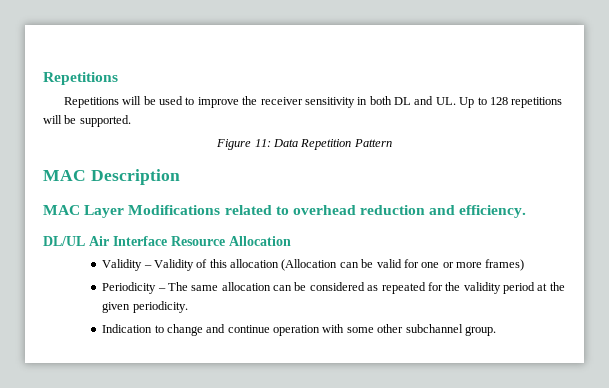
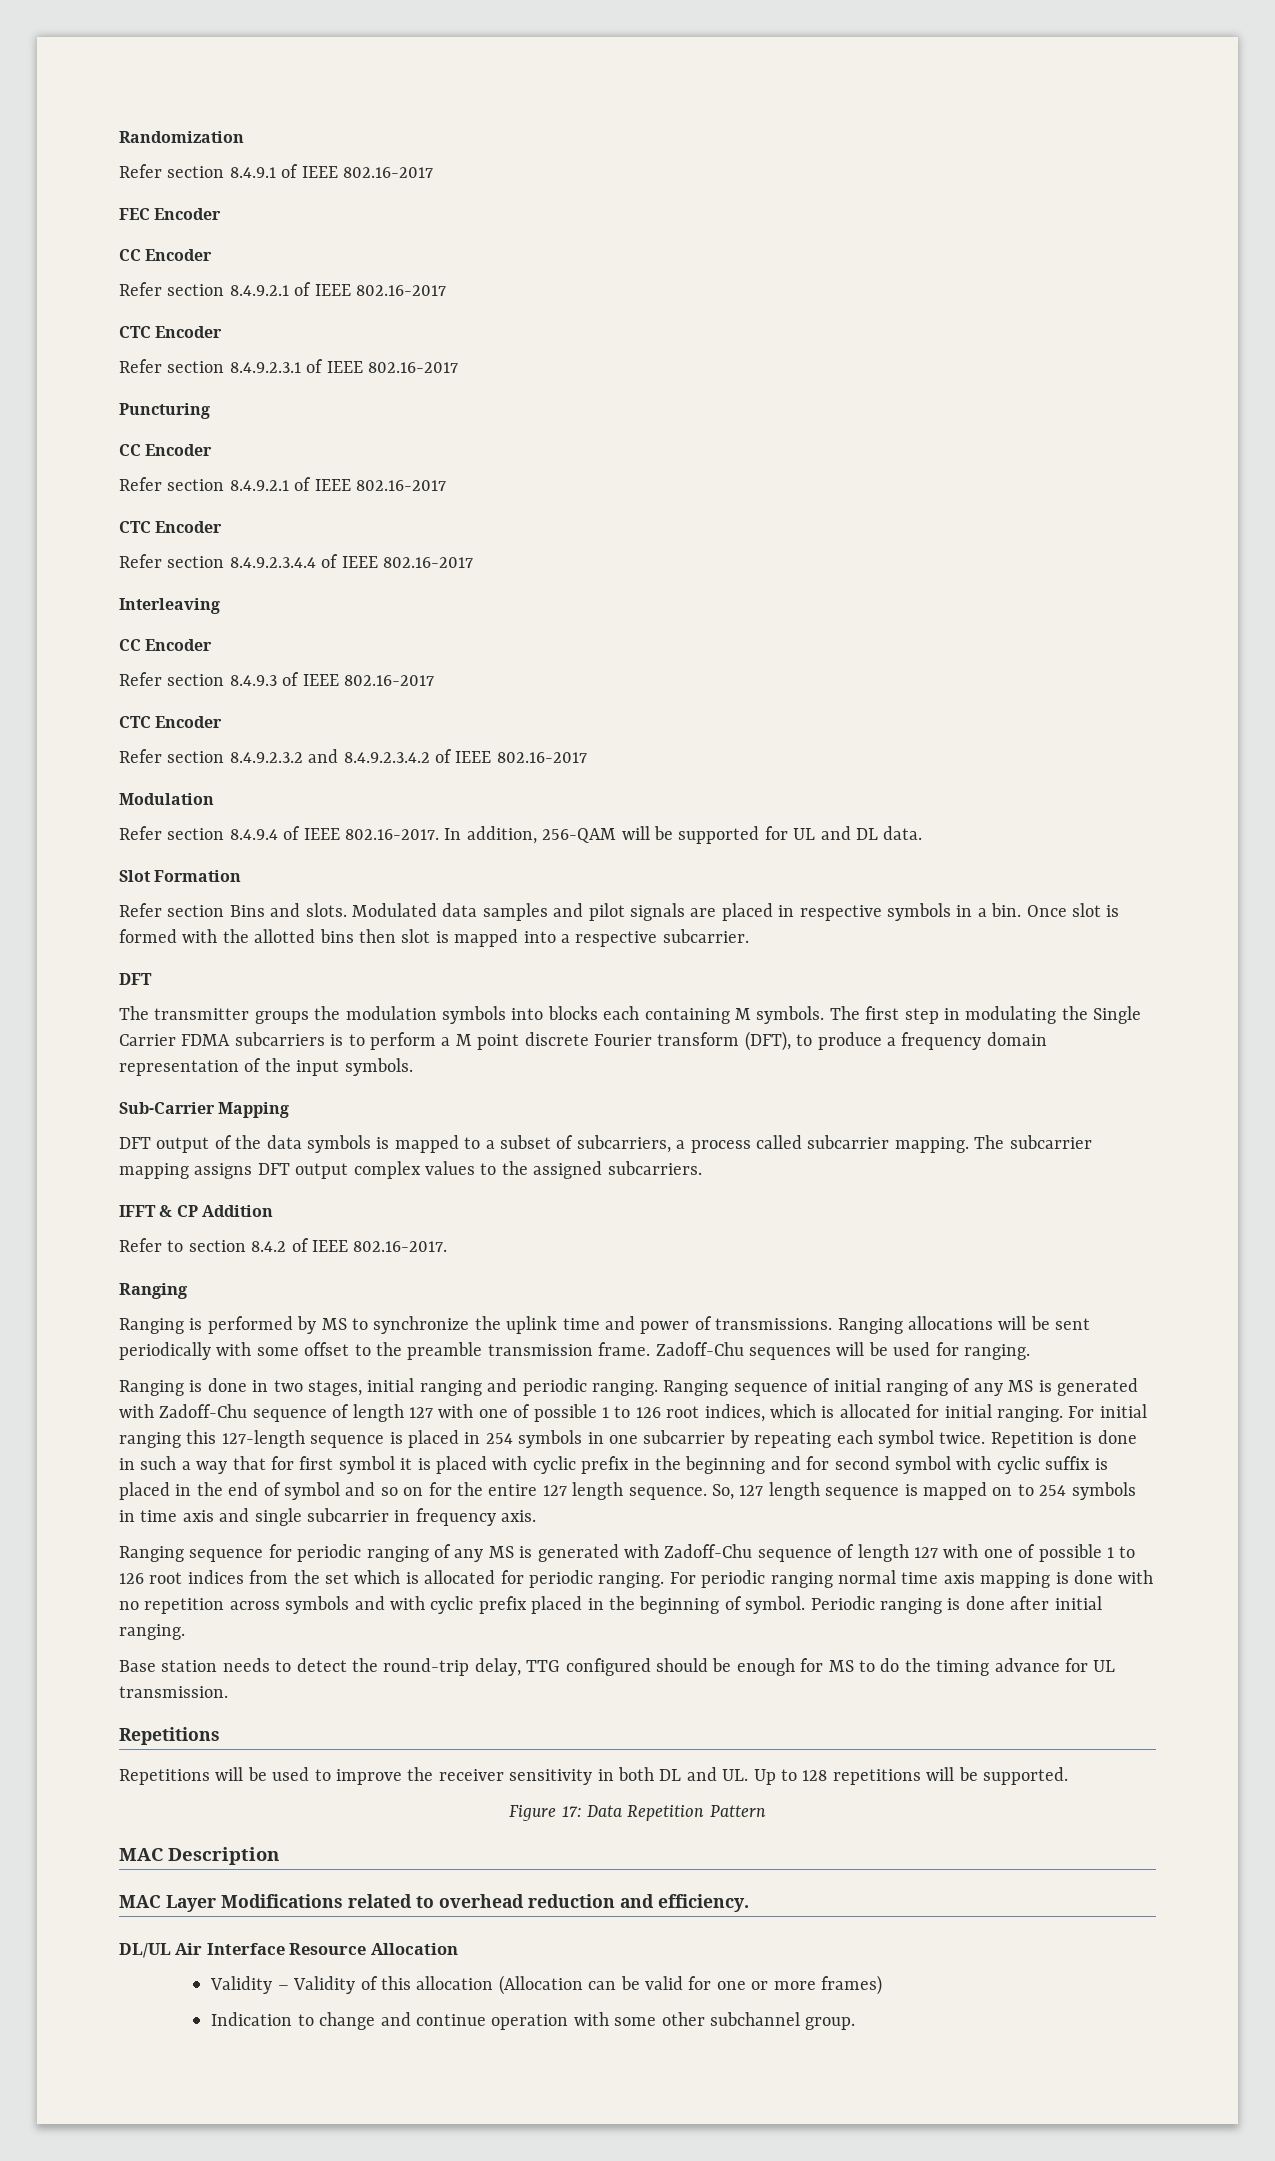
(43, 78) none -> [119,131,244,143] [119,164,433,178] [119,208,222,220] [119,249,213,261] [119,282,446,296] [119,326,223,338] [119,359,458,373] [119,403,210,419] [119,444,213,456] [119,477,446,491] [119,521,223,533] [119,554,473,568] [119,598,220,614] [119,639,213,651] [119,672,434,686] [119,716,223,728] [119,749,587,763] [119,793,214,805] [119,826,923,844] [119,870,242,882] [119,903,1120,921] [119,929,749,947] [119,973,152,985] [119,1006,1142,1024] [119,1031,1047,1051] [119,1058,413,1076] [119,1102,290,1118] [119,1135,1092,1153] [119,1161,702,1179] [119,1205,273,1217] [119,1238,448,1252] [119,1283,188,1299] [119,1316,1091,1334] [119,1342,1030,1360] [119,1378,1138,1396] [119,1404,1147,1422] [119,1430,1137,1448] [119,1456,1108,1474] [119,1482,1136,1500] [119,1508,537,1526] [119,1544,1136,1562] [119,1570,1154,1588] [119,1596,1102,1614] [119,1624,185,1640] [119,1658,1116,1676] [119,1686,228,1698] Randomization // Refer section 8.4.9.1 of IEEE 802.16-2017 // FEC Encoder // CC Encoder // Refer section 8.4.9.2.1 of IEEE 802.16-2017 // CTC Encoder // Refer section 8.4.9.2.3.1 of IEEE 802.16-2017 // Puncturing // CC Encoder // Refer section 8.4.9.2.1 of IEEE 802.16-2017 // CTC Encoder // Refer section 8.4.9.2.3.4.4 of IEEE 802.16-2017 // Interleaving // CC Encoder // Refer section 8.4.9.3 of IEEE 802.16-2017 // CTC Encoder // Refer section 8.4.9.2.3.2 and 8.4.9.2.3.4.2 of IEEE 802.16-2017 // Modulation // Refer section 8.4.9.4 of IEEE 802.16-2017. In addition, 256-QAM will be supported for UL and DL data. // Slot Formation // Refer section Bins and slots. Modulated data samples and pilot signals are placed in respective symbols in a bin. Once slot is formed with the allotted bins then slot is mapped into a respective subcarrier. // DFT // The transmitter groups the modulation symbols into blocks each containing M symbols. The first step in modulating the Single Carrier FDMA subcarriers is to perform a M point discrete Fourier transform (DFT), to produce a frequency domain representation of the input symbols. // Sub-Carrier Mapping // DFT output of the data symbols is mapped to a subset of subcarriers, a process called subcarrier mapping. The subcarrier mapping assigns DFT output complex values to the assigned subcarriers. // IFFT & CP Addition // Refer to section 8.4.2 of IEEE 802.16-2017. // Ranging // Ranging is performed by MS to synchronize the uplink time and power of transmissions. Ranging allocations will be sent periodically with some offset to the preamble transmission frame. Zadoff-Chu sequences will be used for ranging. // Ranging is done in two stages, initial ranging and periodic ranging. Ranging sequence of initial ranging of any MS is generated with Zadoff-Chu sequence of length 127 with one of possible 1 to 126 root indices, which is allocated for initial ranging. For initial ranging this 127-length sequence is placed in 254 symbols in one subcarrier by repeating each symbol twice. Repetition is done in such a way that for first symbol it is placed with cyclic prefix in the beginning and for second symbol with cyclic suffix is placed in the end of symbol and so on for the entire 127 length sequence. So, 127 length sequence is mapped on to 254 symbols in time axis and single subcarrier in frequency axis. // Ranging sequence for periodic ranging of any MS is generated with Zadoff-Chu sequence of length 127 with one of possible 1 to 126 root indices from the set which is allocated for periodic ranging. For periodic ranging normal time axis mapping is done with no repetition across symbols and with cyclic prefix placed in the beginning of symbol. Periodic ranging is done after initial ranging. // Base station needs to detect the round-trip delay, TTG configured should be enough for MS to do the timing advance for UL transmission. //
[254,139,271,147] 11: -> [561,1806,582,1817] 17:
[102,282,565,294] [102,301,188,313] // Periodicity – The same allocation can be considered as repeated for the validity period at the given periodicity. -> (883, 1985) none

